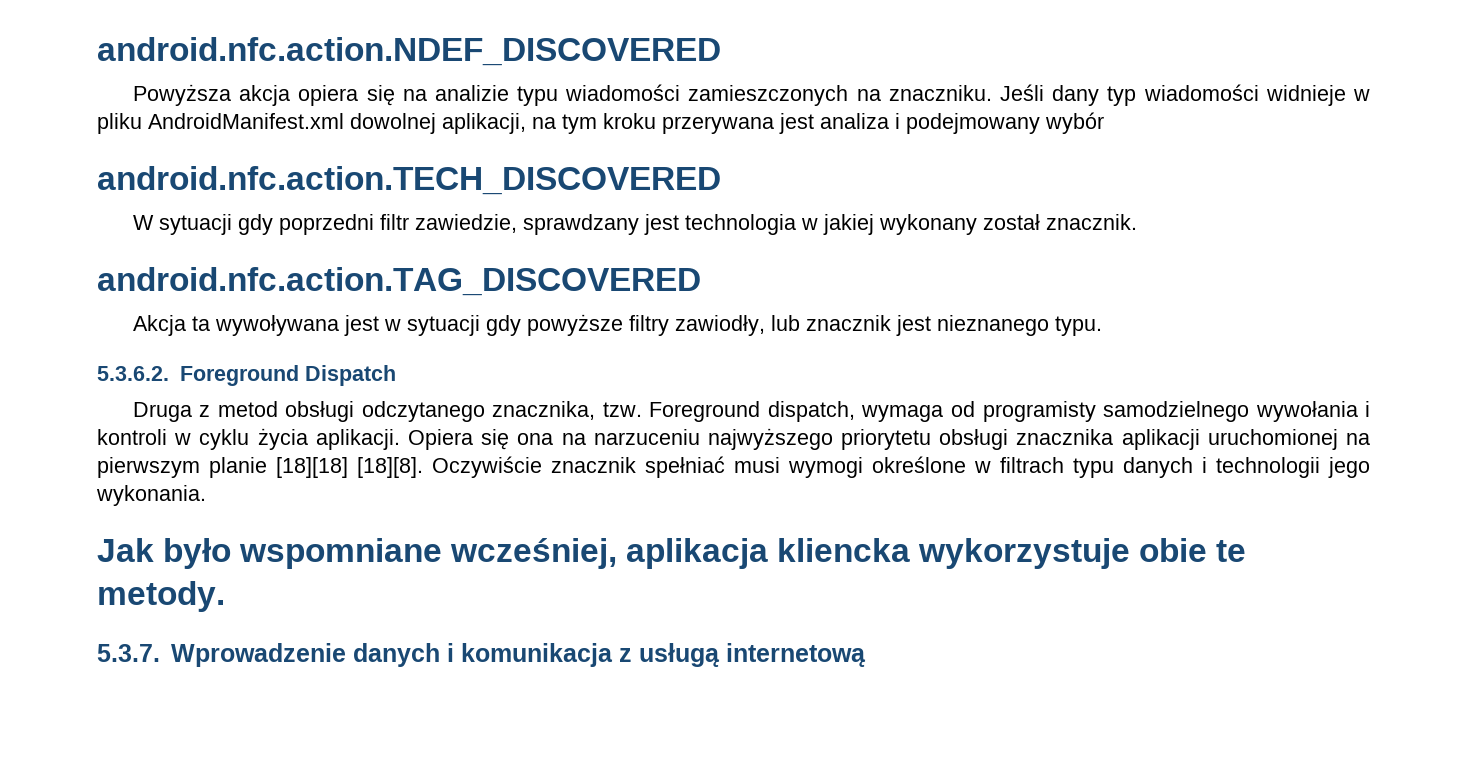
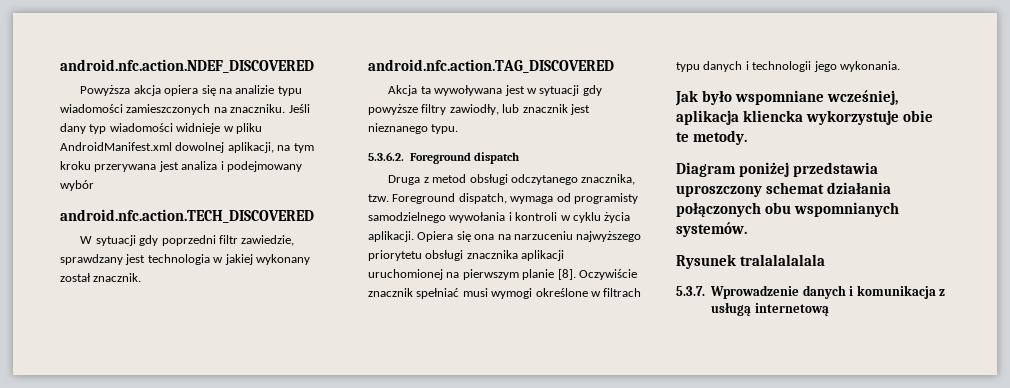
[304,365,396,386] Dispatch -> [474,152,520,164] dispatch
[276,457,423,478] [18][18] [18][8]. -> [557,269,576,280] [8].
(225, 596) none -> [676,162,879,177] [676,182,892,197] [676,202,900,217] [676,222,747,237] [676,254,826,269] // Diagram poniżej przedstawia uproszczony schemat działania połączonych obu wspomnianych systemów. // Rysunek tralalalalala

